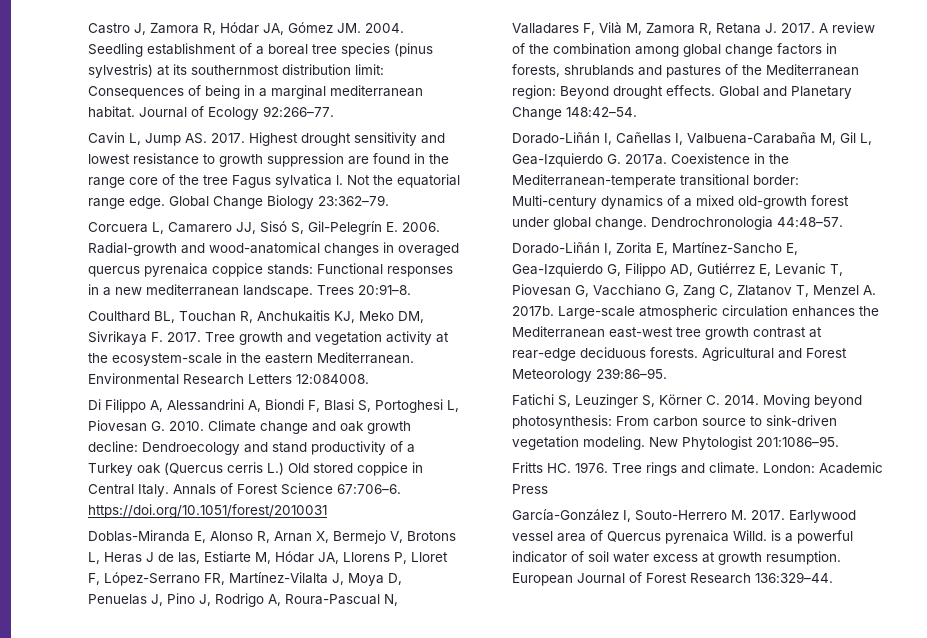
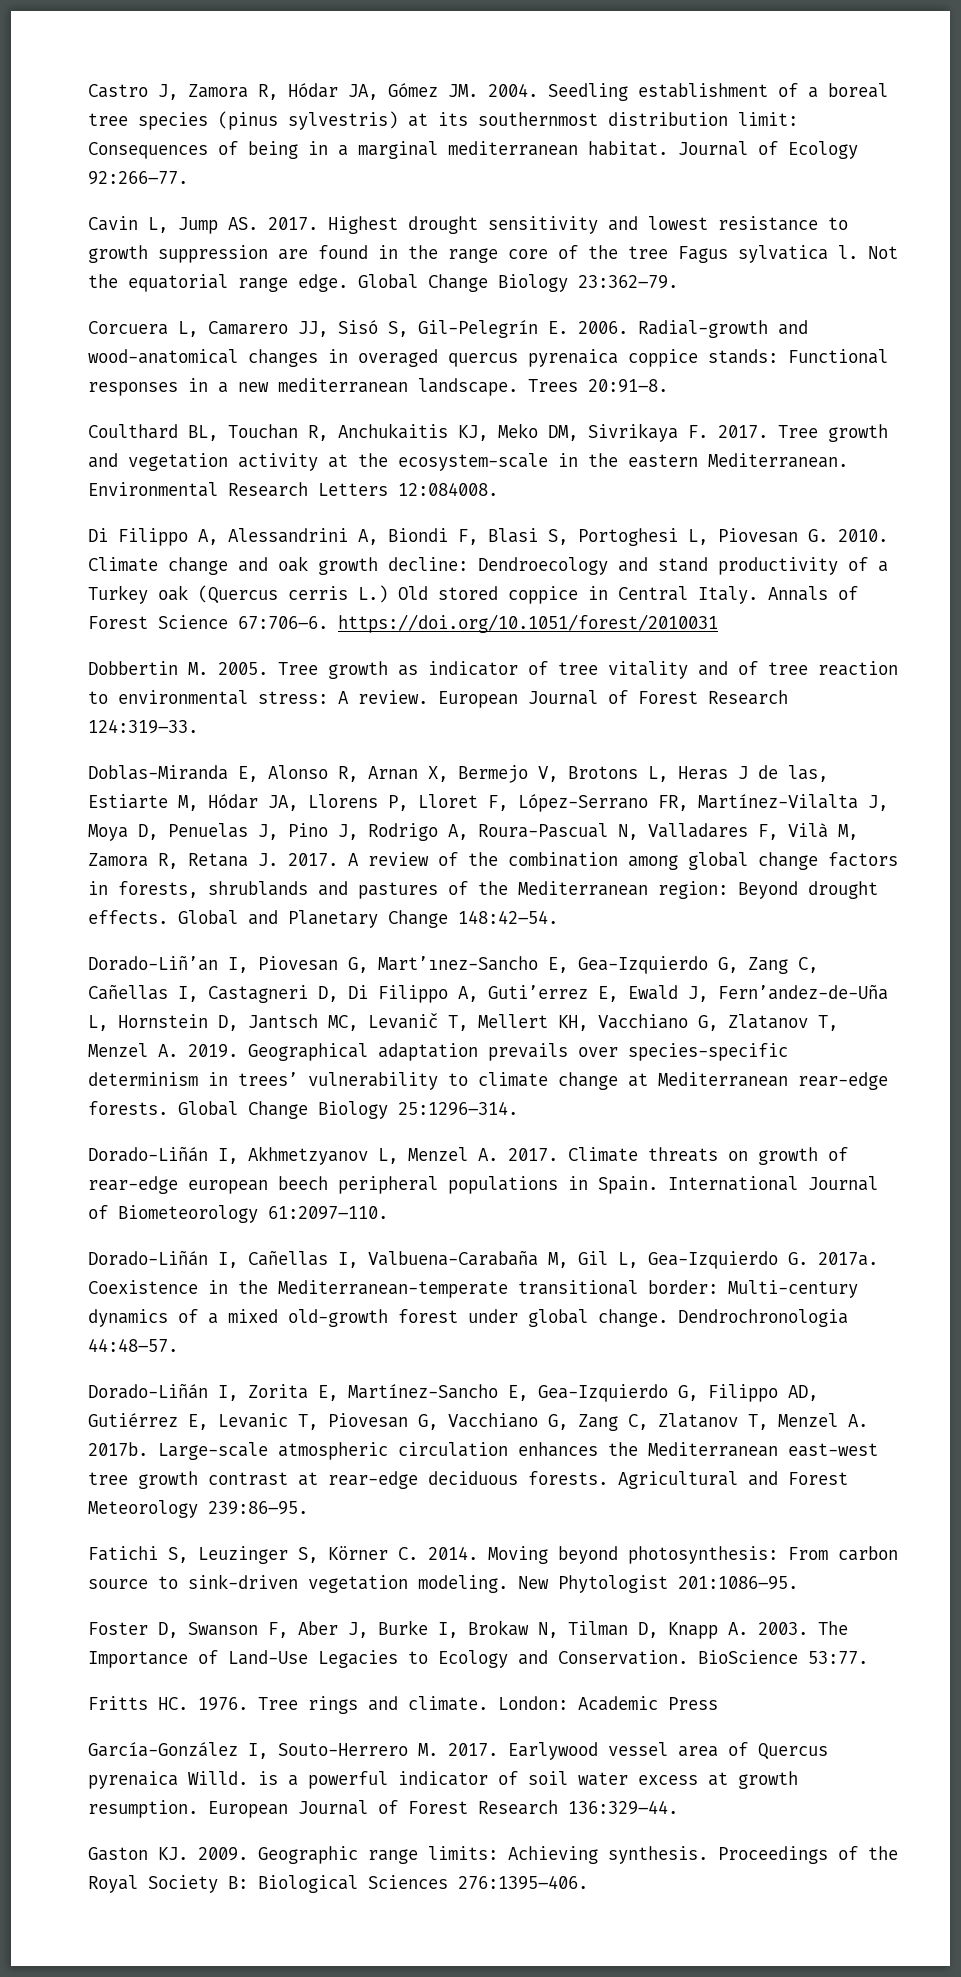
(328, 511) none -> [87,661,898,679] [87,690,788,708] [87,719,198,734] // Dobbertin M. 2005. Tree growth as indicator of tree vitality and of tree reaction to environmental stress: A review. European Journal of Forest Research 124:319–33.
(638, 112) none -> [87,955,818,974] [87,984,888,1003] [87,1013,838,1031] [87,1043,788,1061] [87,1072,888,1090] [87,1101,518,1119] [87,1146,848,1165] [87,1176,878,1194] [87,1205,388,1223] // Dorado-Liñ’an I, Piovesan G, Mart’ınez-Sancho E, Gea-Izquierdo G, Zang C, Cañellas I, Castagneri D, Di Filippo A, Guti’errez E, Ewald J, Fern’andez-de-Uña L, Hornstein D, Jantsch MC, Levanič T, Mellert KH, Vacchiano G, Zlatanov T, Menzel A. 2019. Geographical adaptation prevails over species-specific determinism in trees’ vulnerability to climate change at Mediterranean rear-edge forests. Global Change Biology 25:1296–314. // Dorado-Liñán I, Akhmetzyanov L, Menzel A. 2017. Climate threats on growth of rear-edge european beech peripheral populations in Spain. International Journal of Biometeorology 61:2097–110.
(840, 441) none -> [87,1620,848,1639] [87,1650,868,1668] // Foster D, Swanson F, Aber J, Burke I, Brokaw N, Tilman D, Knapp A. 2003. The Importance of Land-Use Legacies to Ecology and Conservation. BioScience 53:77.
(834, 577) none -> [87,1846,898,1864] [87,1875,588,1893] // Gaston KJ. 2009. Geographic range limits: Achieving synthesis. Proceedings of the Royal Society B: Biological Sciences 276:1395–406.

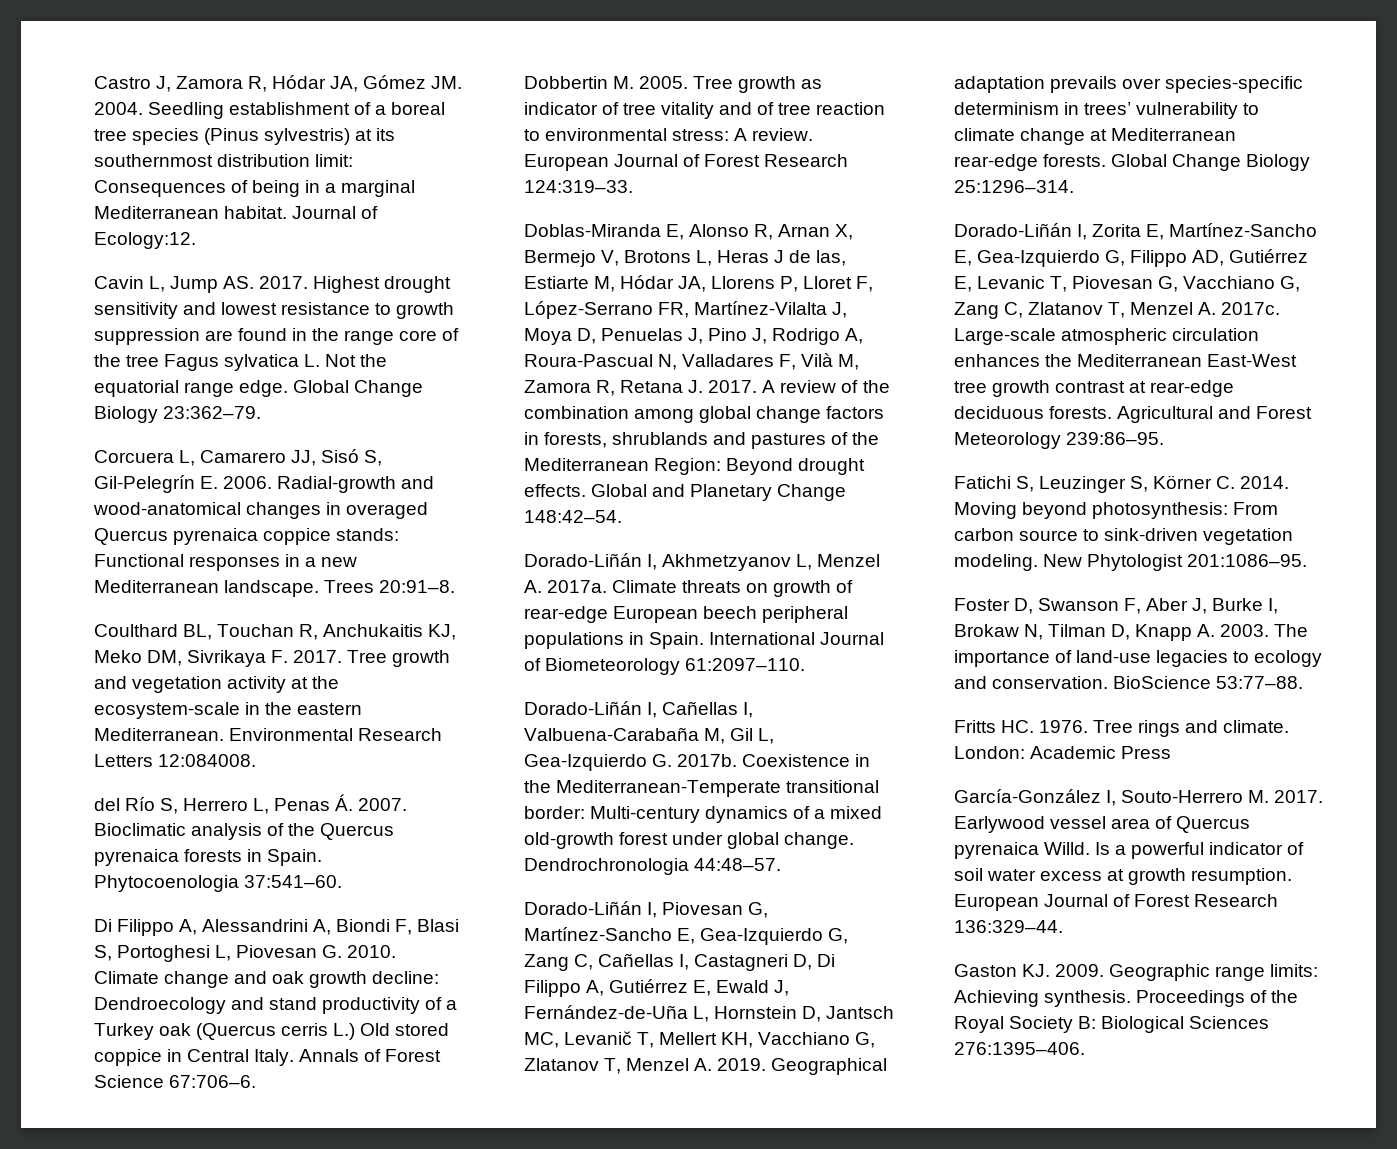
[217,111,278,130] (pinus -> [203,128,259,145] (Pinus
[447,141,578,156] mediterranean -> [93,206,219,219] Mediterranean
[787,141,858,159] [87,171,188,185] Ecology 92:266–77. -> [93,232,196,249] Ecology:12.
[837,245,858,259] l. -> [304,354,321,367] L.
[447,353,518,367] quercus -> [93,528,168,545] Quercus
[277,378,408,393] mediterranean -> [93,580,219,593] Mediterranean
(498, 489) none -> [93,794,408,814] [93,823,395,840] [93,849,322,866] [93,875,342,892] // del Río S, Herrero L, Penas Á. 2007. Bioclimatic analysis of the Quercus pyrenaica forests in Spain. Phytocoenologia 37:541–60.
[337,614,718,633] https://doi.org/10.1051/forest/2010031 -> (256, 1081) none
[657,881,728,899] region: -> [653,458,721,475] Region:
[87,955,218,971] Dorado-Liñ’an -> [523,553,881,571] [523,580,854,597] [523,606,848,623] [523,632,885,649] [523,658,805,675] [523,701,753,718] [523,727,774,744] [523,754,871,771] [523,780,879,797] [523,806,883,823] [523,832,855,849] [523,858,781,875] [523,901,642,915] Dorado-Liñán I, Akhmetzyanov L, Menzel A. 2017a. Climate threats on growth of rear-edge European beech peripheral populations in Spain. International Journal of Biometeorology 61:2097–110. // Dorado-Liñán I, Cañellas I, Valbuena-Carabaña M, Gil L, Gea-Izquierdo G. 2017b. Coexistence in the Mediterranean-Temperate transitional border: Multi-century dynamics of a mixed old-growth forest under global change. Dendrochronologia 44:48–57. // Dorado-Liñán
[377,956,538,971] Mart’ınez-Sancho -> [523,927,672,941] Martínez-Sancho
[487,985,588,999] Guti’errez -> [608,979,688,993] Gutiérrez
[717,984,888,1000] Fern’andez-de-Uña -> [523,1005,688,1019] Fernández-de-Uña
[87,1146,848,1165] [87,1176,878,1194] [87,1205,388,1223] [87,1250,878,1269] [87,1280,858,1298] [87,1309,848,1327] [87,1338,178,1352] // Dorado-Liñán I, Akhmetzyanov L, Menzel A. 2017. Climate threats on growth of rear-edge european beech peripheral populations in Spain. International Journal of Biometeorology 61:2097–110. // Dorado-Liñán I, Cañellas I, Valbuena-Carabaña M, Gil L, Gea-Izquierdo G. 2017a. Coexistence in the Mediterranean-temperate transitional border: Multi-century dynamics of a mixed old-growth forest under global change. Dendrochronologia 44:48–57. -> (1074, 186) none
[87,1442,148,1456] 2017b. -> [1221,302,1281,315] 2017c.
[787,1443,878,1457] east-west -> [1206,354,1297,367] East-West
[87,1650,868,1668] Importance of Land-Use Legacies to Ecology and Conservation. BioScience 53:77. -> [953,650,1323,667] [953,676,1303,689] importance of land-use legacies to ecology and conservation. BioScience 53:77–88.
[257,1771,278,1785] is -> [1094,842,1110,855] Is

